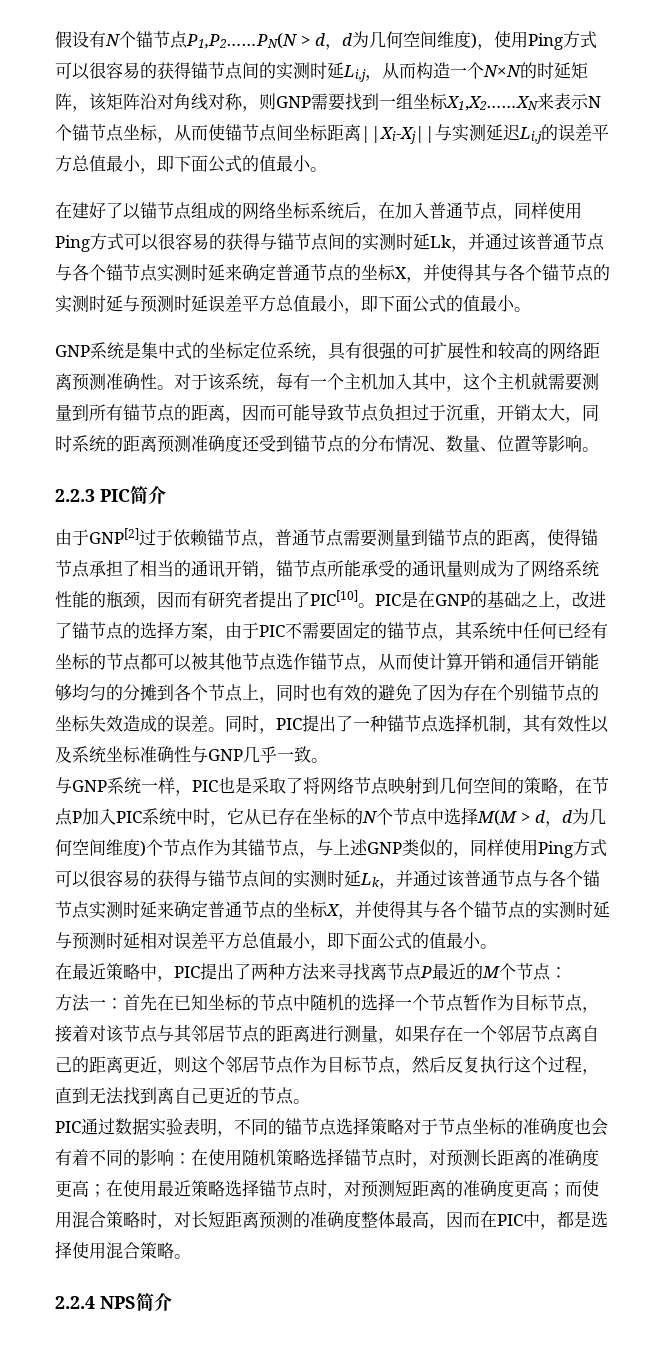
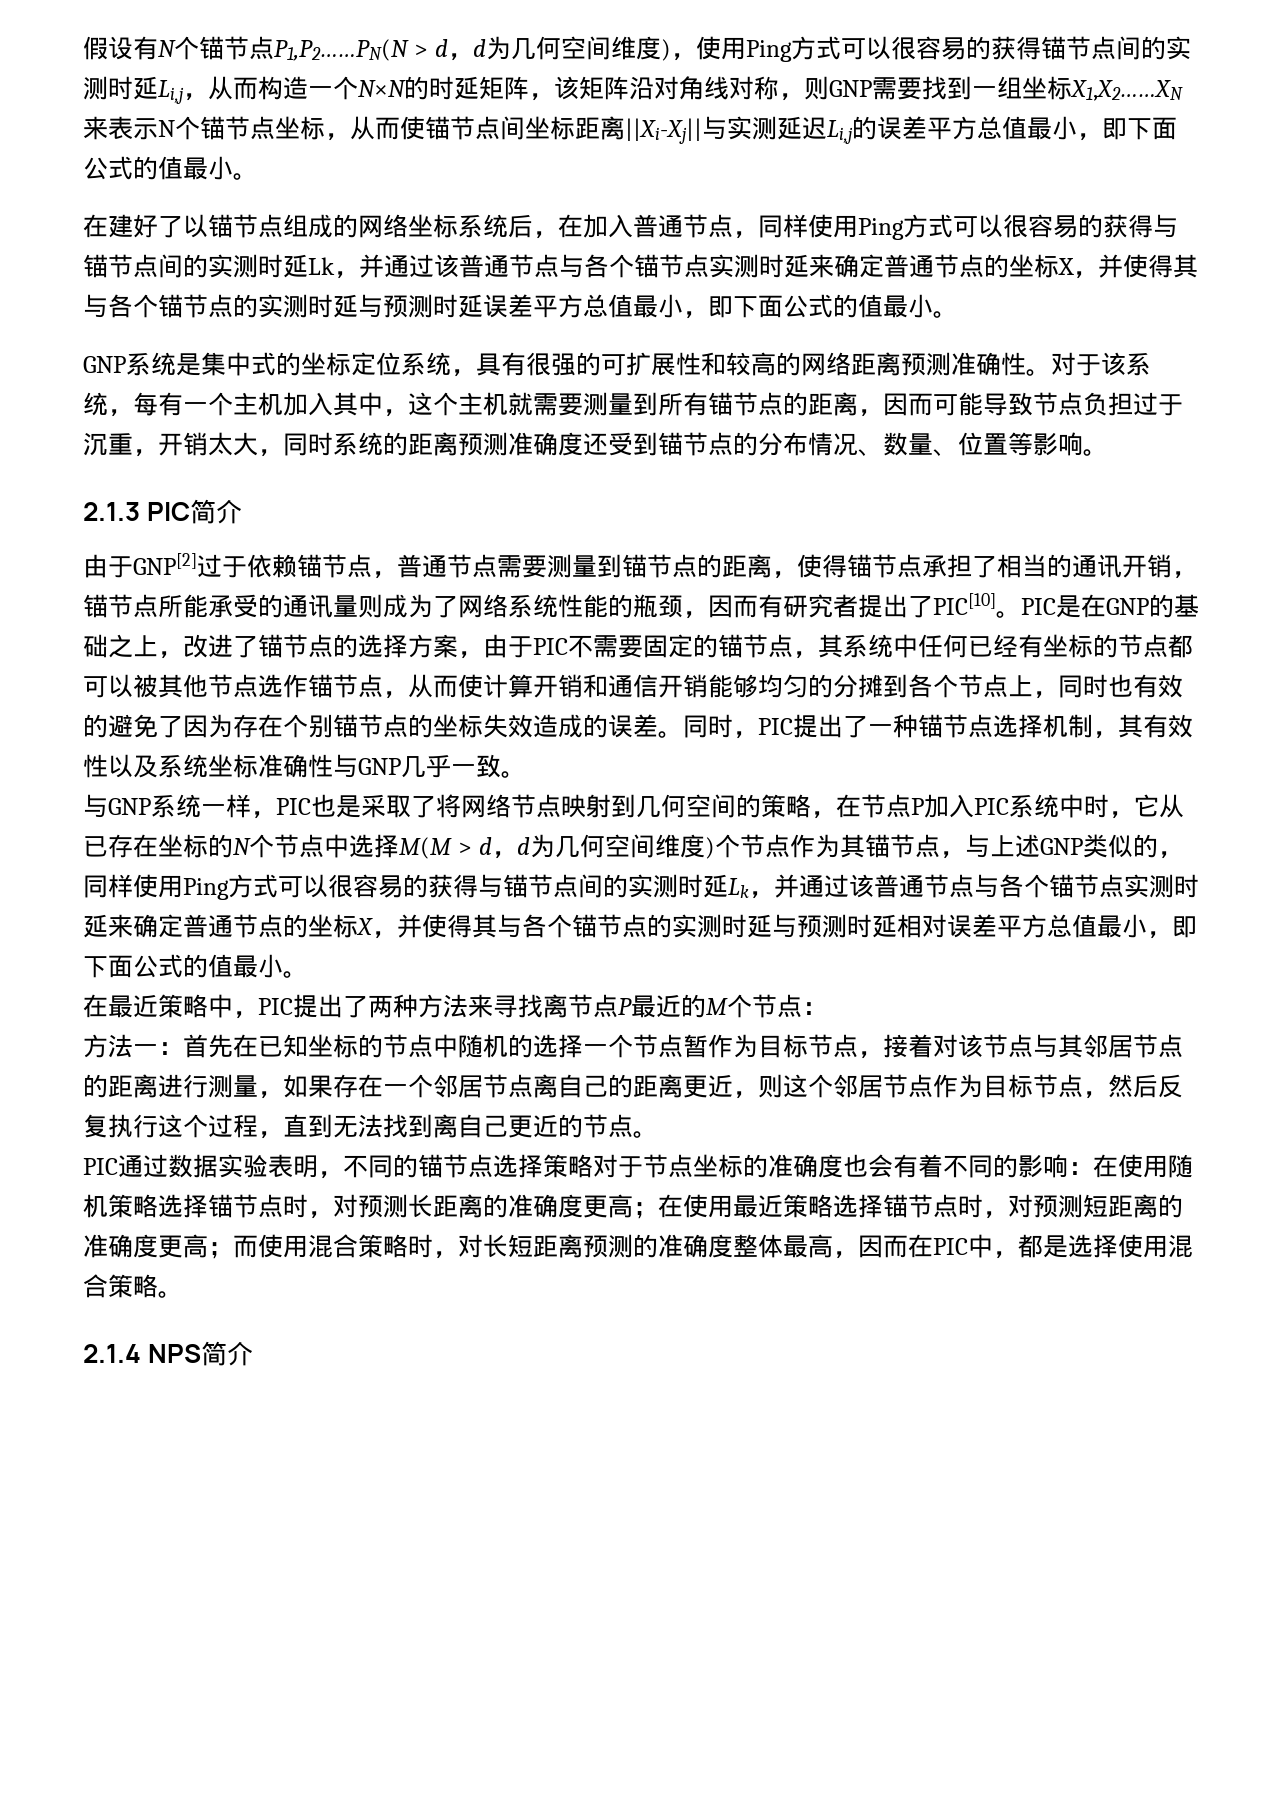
[55,489,95,502] 2.2.3 -> [83,502,140,521] 2.1.3
[55,1296,95,1309] 2.2.4 -> [83,1344,141,1363] 2.1.4

